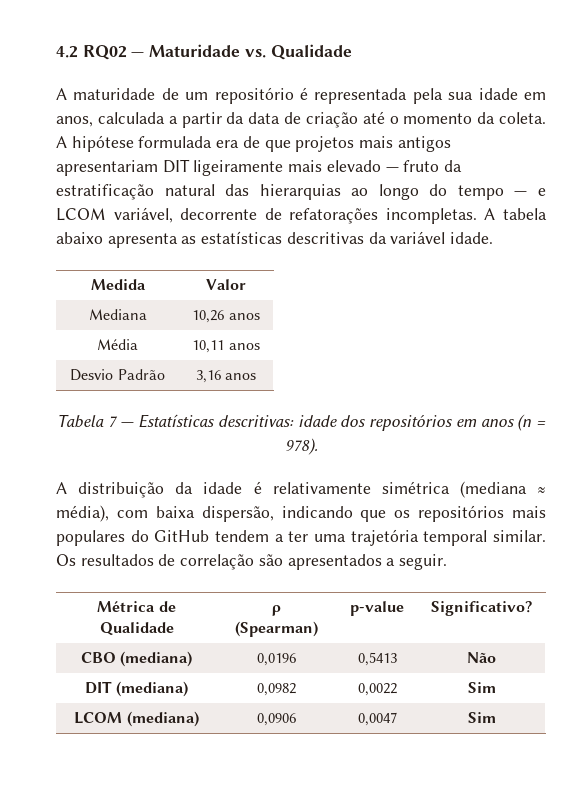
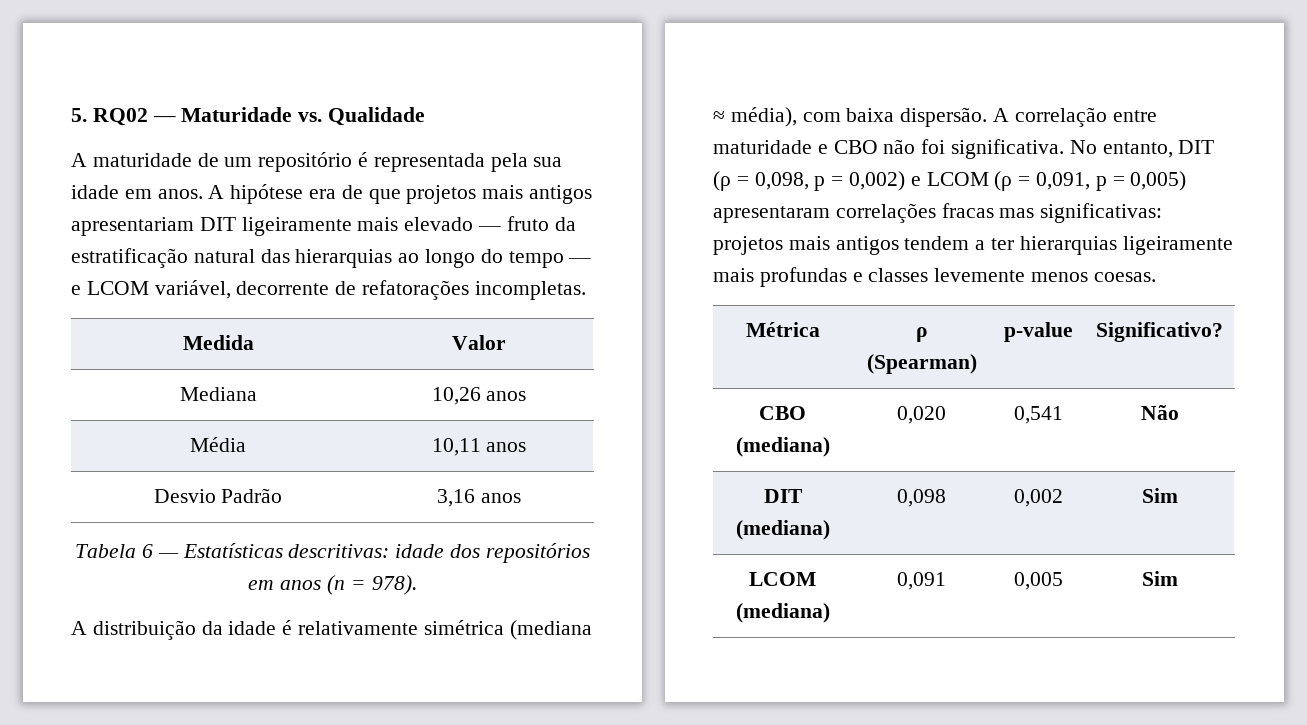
[56,46,78,58] 4.2 -> [71,108,87,122] 5.
[56,111,546,128] anos, calculada a partir da data de criação até o momento da coleta. -> [157,189,203,199] anos.
[138,136,213,148] formulada -> (304, 194) none
[484,208,547,220] [56,231,494,248] A tabela abaixo apresenta as estatísticas descritivas da variável idade. -> (586, 290) none
[107,416,118,427] 7 -> [141,544,153,558] 6
[201,505,546,522] [56,529,546,546] [56,554,448,570] dispersão, indicando que os repositórios mais populares do GitHub tendem a ter uma trajetória temporal similar. Os resultados de correlação são apresentados a seguir. -> [900,107,1157,127] [713,139,1215,159] [713,171,1187,191] [713,203,1163,223] [713,236,1233,255] [713,267,1156,287] dispersão. A correlação entre maturidade e CBO não foi significativa. No entanto, DIT (ρ = 0,098, p = 0,002) e LCOM (ρ = 0,091, p = 0,005) apresentaram correlações fracas mas significativas: projetos mais antigos tendem a ter hierarquias ligeiramente mais profundas e classes levemente menos coesas.
[158,601,176,612] [99,622,174,636] de Qualidade -> (820, 329) none
[257,653,296,666] [357,652,397,666] 0,0196 | 0,5413 -> [897,406,946,424] [1013,406,1063,424] 0,020 | 0,541
[257,683,296,696] [357,683,397,696] 0,0982 | 0,0022 -> [897,489,946,507] [1013,489,1063,507] 0,098 | 0,002
[257,713,296,726] [357,712,397,726] 0,0906 | 0,0047 -> [897,572,946,590] [1013,572,1063,590] 0,091 | 0,005

